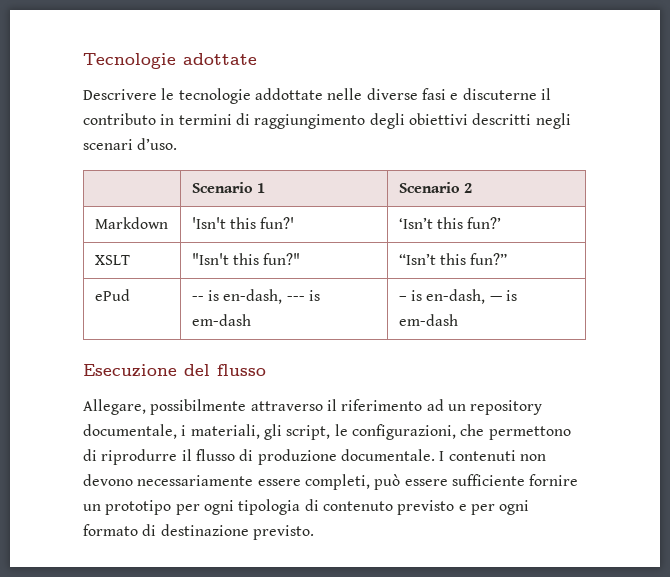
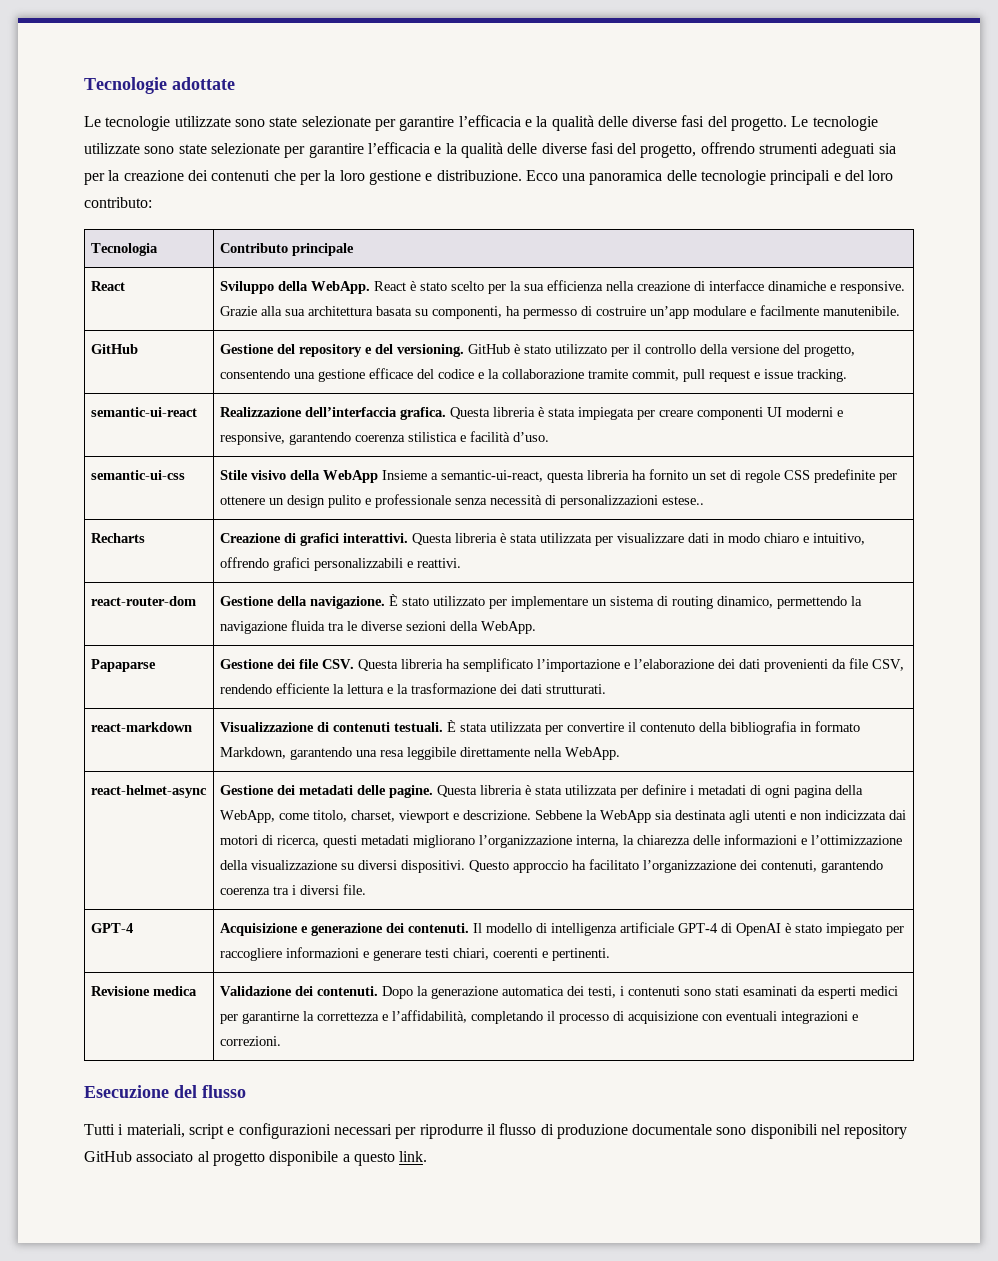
[83,88,551,104] [83,113,571,129] [83,138,178,150] [191,182,266,193] [398,182,473,193] [94,217,168,229] [191,217,295,229] [398,217,502,229] [94,255,130,265] [191,253,301,265] [398,253,508,265] [94,289,130,301] [191,289,321,304] [191,314,251,326] [398,289,518,304] [398,314,458,326] [83,364,266,377] [83,399,543,415] [83,424,571,440] [83,449,97,461] Descrivere le tecnologie addottate nelle diverse fasi e discuterne il contributo in termini di raggiungimento degli obiettivi descritti negli scenari d’uso. // | Scenario 1 | Scenario 2 // Markdown | 'Isn't this fun?' | ‘Isn’t this fun?’ // XSLT | "Isn't this fun?" | “Isn’t this fun?” // ePud | -- is en-dash, --- is em-dash | – is en-dash, — is em-dash // Esecuzione del flusso // Allegare, possibilmente attraverso il riferimento ad un repository documentale, i materiali, gli script, le configurazioni, che permettono di -> [84,115,878,131] [84,142,896,158] [84,170,894,185] [84,197,152,208] [90,243,158,256] [219,243,354,256] [90,281,125,291] [219,280,905,294] [219,305,900,319] [90,344,138,354] [219,344,855,357] [219,368,847,382] [90,407,197,417] [219,407,843,420] [219,431,549,445] [90,470,185,480] [219,469,897,483] [219,494,704,508] [90,533,145,543] [219,533,865,546] [219,557,461,571] [90,596,196,606] [219,594,862,609] [219,620,536,634] [90,659,156,672] [219,658,904,672] [219,683,606,694] [90,722,192,732] [219,720,860,735] [219,747,620,760] [90,785,207,798] [219,784,863,798] [219,810,906,823] [219,834,902,848] [219,859,883,873] [219,884,366,895] [90,923,133,933] [219,922,904,936] [219,947,610,961] [90,986,197,996] [219,986,898,999] [219,1010,858,1024] [219,1036,281,1046] [84,1085,246,1098] [84,1123,417,1139] Le tecnologie utilizzate sono state selezionate per garantire l’efficacia e la qualità delle diverse fasi del progetto. Le tecnologie utilizzate sono state selezionate per garantire l’efficacia e la qualità delle diverse fasi del progetto, offrendo strumenti adeguati sia per la creazione dei contenuti che per la loro gestione e distribuzione. Ecco una panoramica delle tecnologie principali e del loro contributo: // Tecnologia | Contributo principale // React | Sviluppo della WebApp. React è stato scelto per la sua efficienza nella creazione di interfacce dinamiche e responsive. Grazie alla sua architettura basata su componenti, ha permesso di costruire un’app modulare e facilmente manutenibile. // GitHub | Gestione del repository e del versioning. GitHub è stato utilizzato per il controllo della versione del progetto, consentendo una gestione efficace del codice e la collaborazione tramite commit, pull request e issue tracking. // semantic-ui-react | Realizzazione dell’interfaccia grafica. Questa libreria è stata impiegata per creare componenti UI moderni e responsive, garantendo coerenza stilistica e facilità d’uso. // semantic-ui-css | Stile visivo della WebApp Insieme a semantic-ui-react, questa libreria ha fornito un set di regole CSS predefinite per ottenere un design pulito e professionale senza necessità di personalizzazioni estese.. // Recharts | Creazione di grafici interattivi. Questa libreria è stata utilizzata per visualizzare dati in modo chiaro e intuitivo, offrendo grafici personalizzabili e reattivi. // react-router-dom | Gestione della navigazione. È stato utilizzato per implementare un sistema di routing dinamico, permettendo la navigazione fluida tra le diverse sezioni della WebApp. // Papaparse | Gestione dei file CSV. Questa libreria ha semplificato l’importazione e l’elaborazione dei dati provenienti da file CSV, rendendo efficiente la lettura e la trasformazione dei dati strutturati. // react-markdown | Visualizzazione di contenuti testuali. È stata utilizzata per convertire il contenuto della bibliografia in formato Markdown, garantendo una resa leggibile direttamente nella WebApp. // react-helmet-async | Gestione dei metadati delle pagine. Questa libreria è stata utilizzata per definire i metadati di ogni pagina della WebApp, come titolo, charset, viewport e descrizione. Sebbene la WebApp sia destinata agli utenti e non indicizzata dai motori di ricerca, questi metadati migliorano l’organizzazione interna, la chiarezza delle informazioni e l’ottimizzazione della visualizzazione su diversi dispositivi. Questo approccio ha facilitato l’organizzazione dei contenuti, garantendo coerenza tra i diversi file. // GPT-4 | Acquisizione e generazione dei contenuti. Il modello di intelligenza artificiale GPT-4 di OpenAI è stato impiegato per raccogliere informazioni e generare testi chiari, coerenti e pertinenti. // Revisione medica | Validazione dei contenuti. Dopo la generazione automatica dei testi, i contenuti sono stati esaminati da esperti medici per garantirne la correttezza e l’affidabilità, completando il processo di acquisizione con eventuali integrazioni e correzioni. // Esecuzione del flusso // Tutti i materiali, script e configurazioni necessari per
[340,449,546,461] [83,474,579,490] [83,499,530,515] [83,524,314,540] documentale. I contenuti non devono necessariamente essere completi, può essere sufficiente fornire un prototipo per ogni tipologia di contenuto previsto e per ogni formato di destinazione previsto. -> [632,1124,908,1139] [84,1151,428,1166] documentale sono disponibili nel repository GitHub associato al progetto disponibile a questo link.

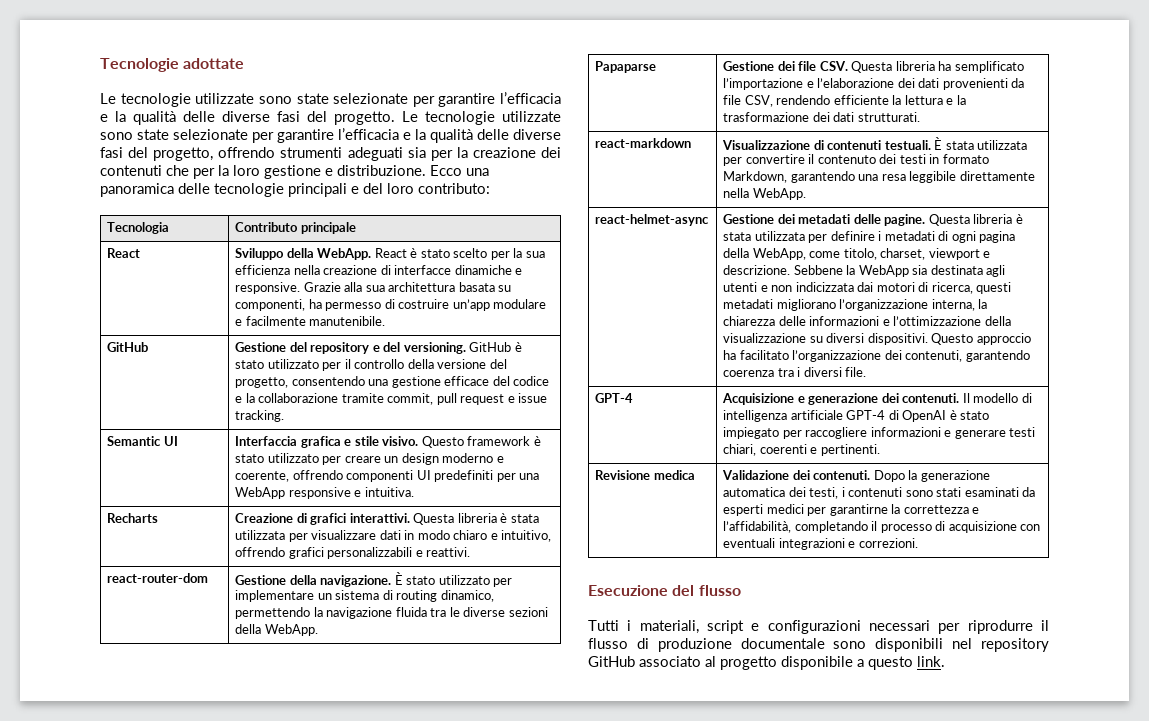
[90,407,197,417] [219,407,843,420] [219,431,549,445] [90,470,185,480] [219,469,897,483] [219,494,704,508] semantic-ui-react | Realizzazione dell’interfaccia grafica. Questa libreria è stata impiegata per creare componenti UI moderni e responsive, garantendo coerenza stilistica e facilità d’uso. // semantic-ui-css | Stile visivo della WebApp Insieme a semantic-ui-react, questa libreria ha fornito un set di regole CSS predefinite per ottenere un design pulito e professionale senza necessità di personalizzazioni estese.. -> [107,436,178,446] [235,436,541,448] [235,453,504,465] [235,470,540,482] [235,487,414,499] Semantic UI | Interfaccia grafica e stile visivo. Questo framework è stato utilizzato per creare un design moderno e coerente, offrendo componenti UI predefiniti per una WebApp responsive e intuitiva.
[698,721,797,735] della bibliografia -> [879,154,926,164] dei testi

